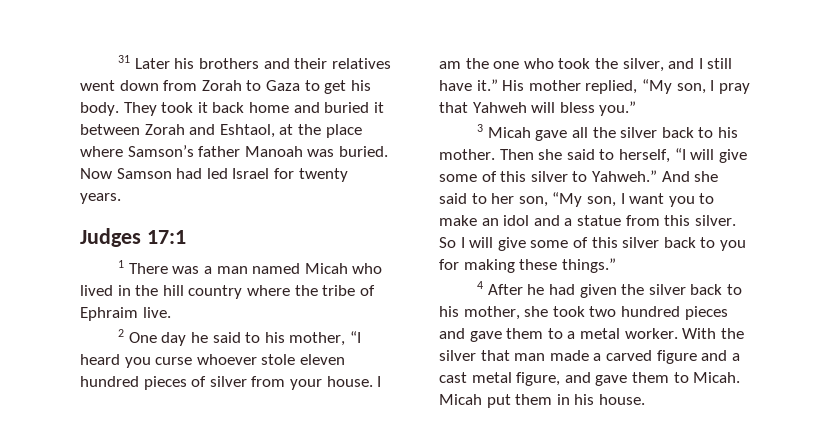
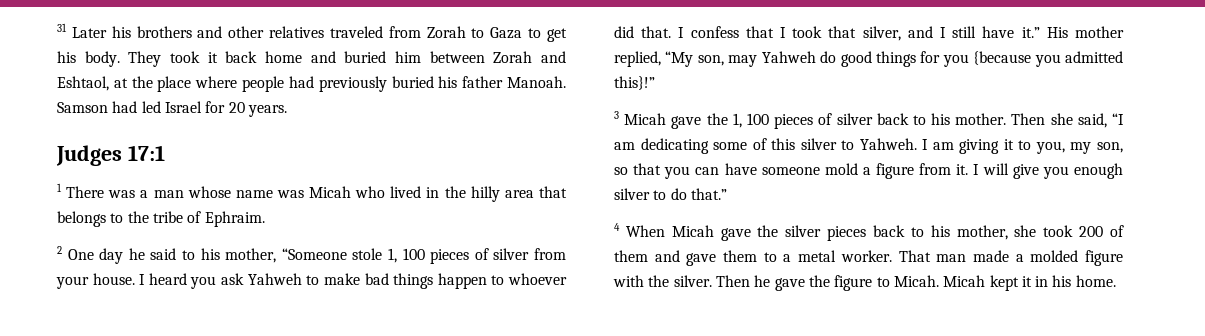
[294,58,391,69] [80,80,159,91] their relatives went down -> [228,26,383,38] other relatives traveled
[373,102,384,113] it -> [395,51,421,63] him
[127,145,388,157] [80,168,112,179] Samson’s father Manoah was buried. Now -> [242,76,566,92] people had previously buried his father Manoah.
[298,168,348,182] twenty -> [228,102,245,113] 20
[252,263,301,274] named -> [187,186,304,198] whose name was
[162,285,290,299] hill country where -> [470,186,567,202] [57,211,124,227] hilly area that belongs to
[80,307,171,321] Ephraim live. -> [204,211,265,227] Ephraim.
[349,331,361,343] [80,354,345,368] [80,376,139,387] “I heard you curse whoever stole eleven hundred -> [281,248,425,263] “Someone stole 1, 100
[439,58,618,69] am the one who took the -> [148,273,568,289] [614,26,857,38] heard you ask Yahweh to make bad things happen to whoever did that. I confess that I took that
[710,80,750,94] [439,101,637,116] [477,124,616,141] I pray that Yahweh will bless you.” // 3 Micah gave all the -> [728,51,1123,67] [614,76,655,90] [614,111,833,129] may Yahweh do good things for you {because you admitted this}!” // 3 Micah gave the 1, 100 pieces of
[566,148,747,163] said to herself, “I will give -> [1077,113,1124,128] [614,138,709,154] said, “I am dedicating
[591,170,719,182] [439,192,715,207] [439,215,736,226] [439,237,746,251] [439,258,616,273] [477,281,686,298] Yahweh.” And she said to her son, “My son, I want you to make an idol and a statue from this silver. So I will give some of this silver back to you for making these things.” // 4 After he had given the silver -> [859,138,1124,154] [614,163,1123,179] [614,188,727,200] [614,223,867,241] Yahweh. I am giving it to you, my son, so that you can have someone mold a figure from it. I will give you enough silver to do that.” // 4 When Micah gave the silver pieces
[589,306,728,320] two hundred pieces -> [1079,225,1124,237] [614,250,648,262] 200 of them
[682,328,744,339] [439,350,740,364] [439,372,669,386] With the silver that man made a carved figure and a cast metal figure, and gave them -> [898,250,1123,266] [613,275,873,291] That man made a molded figure with the silver. Then he gave the figure
[486,394,553,408] put them -> [989,275,1032,291] kept it
[598,394,645,405] house. -> [1075,275,1116,287] home.

